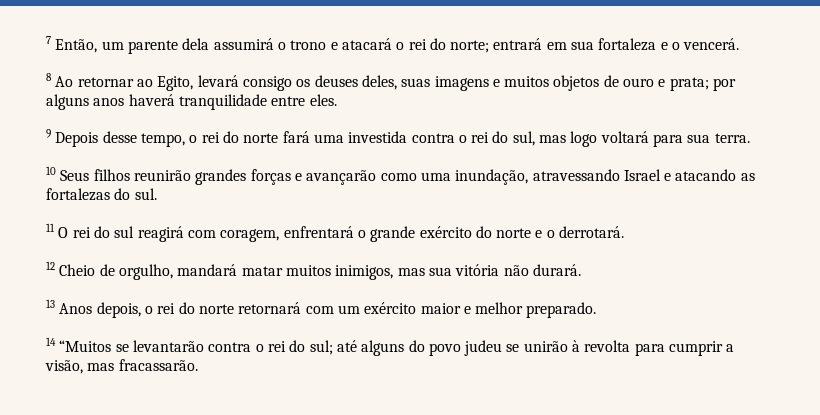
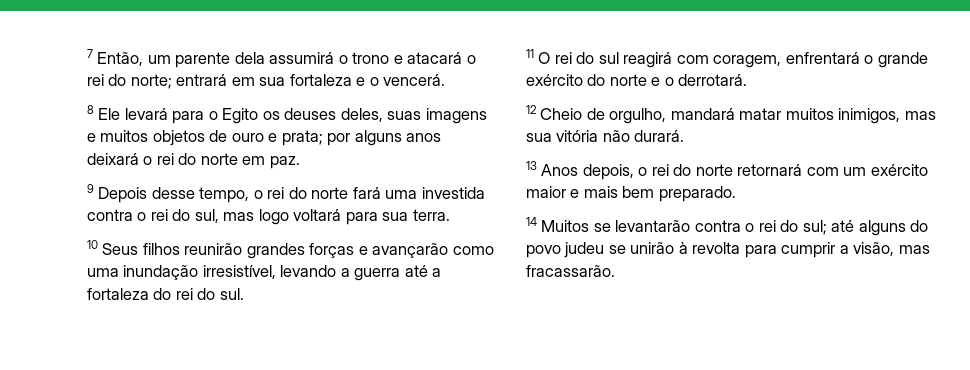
[55,75,292,91] Ao retornar ao Egito, levará consigo -> [98,108,259,124] Ele levará para o Egito
[128,94,337,110] haverá tranquilidade entre eles. -> [87,153,300,169] deixará o rei do norte em paz.
[455,169,755,185] [46,188,110,201] inundação, atravessando Israel e atacando as fortalezas -> [123,265,442,281] [87,288,193,300] inundação irresistível, levando a guerra até a fortaleza do rei
[475,302,524,314] melhor -> [583,186,655,198] mais bem
[59,340,112,352] “Muitos -> [541,220,590,232] Muitos

